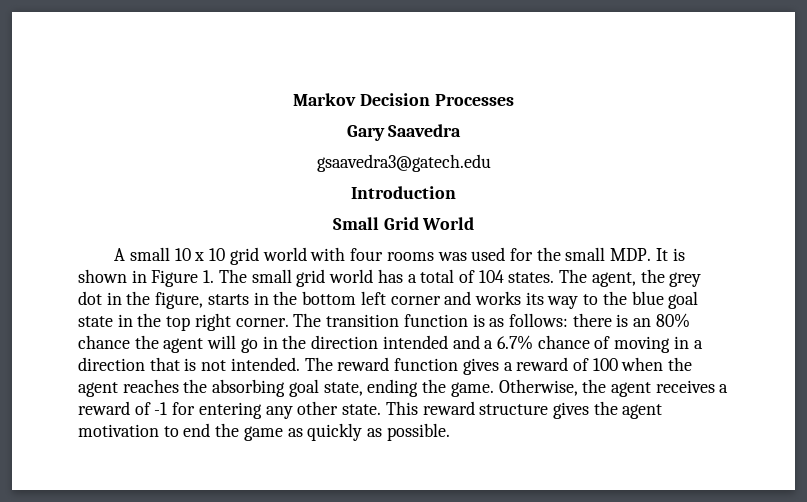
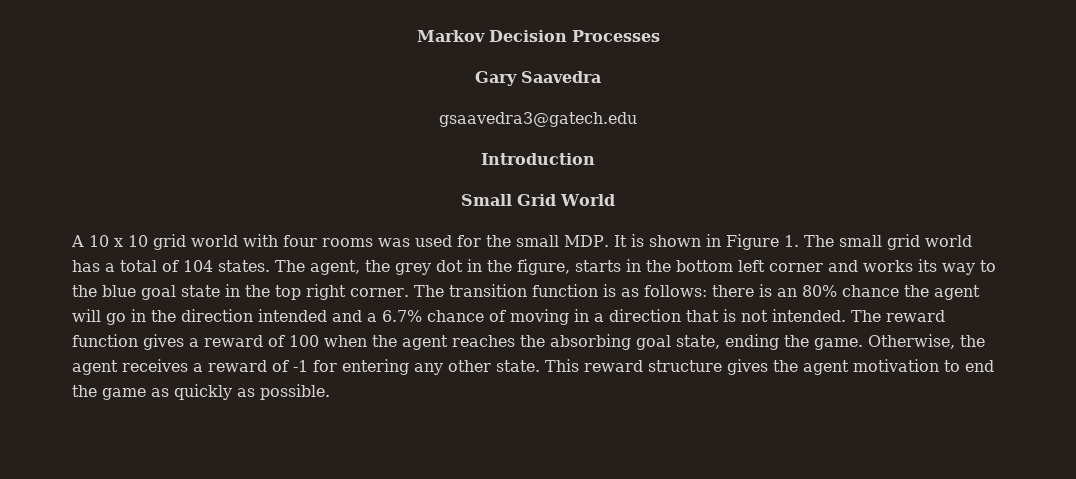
[129,247,170,261] small -> (84, 241) none

